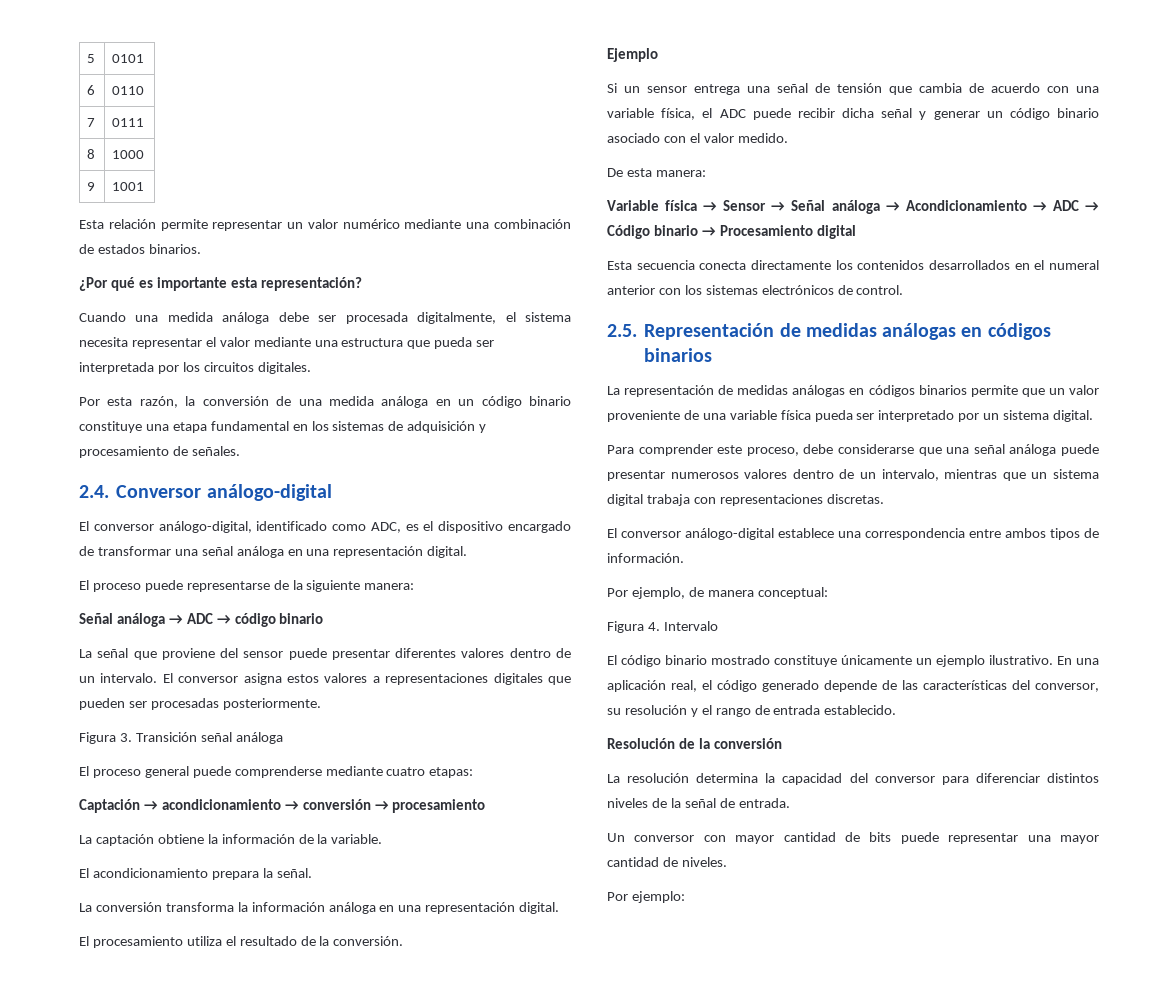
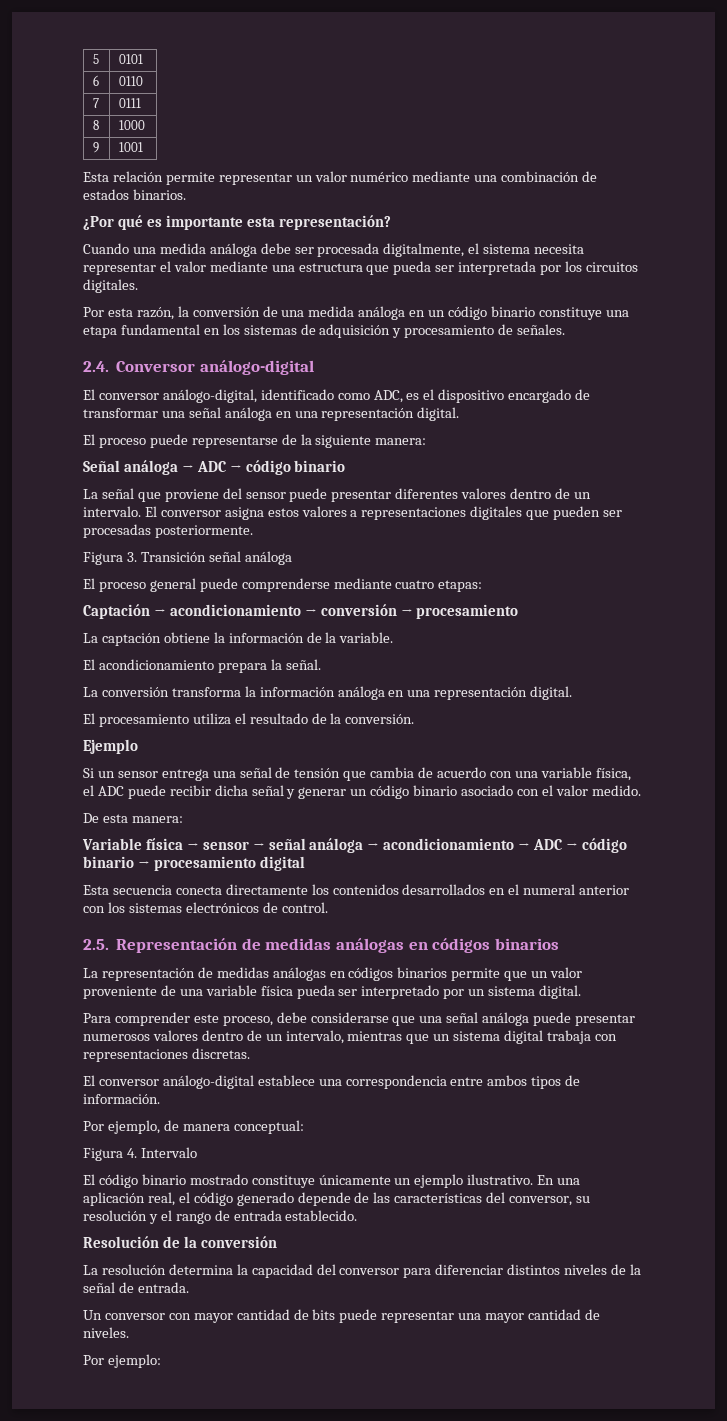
[723,200,1099,214] [607,225,650,239] Sensor → Señal análoga → Acondicionamiento → ADC → Código -> [202,838,627,853] sensor → señal análoga → acondicionamiento → ADC → código
[719,225,813,236] Procesamiento -> [153,856,256,871] procesamiento

